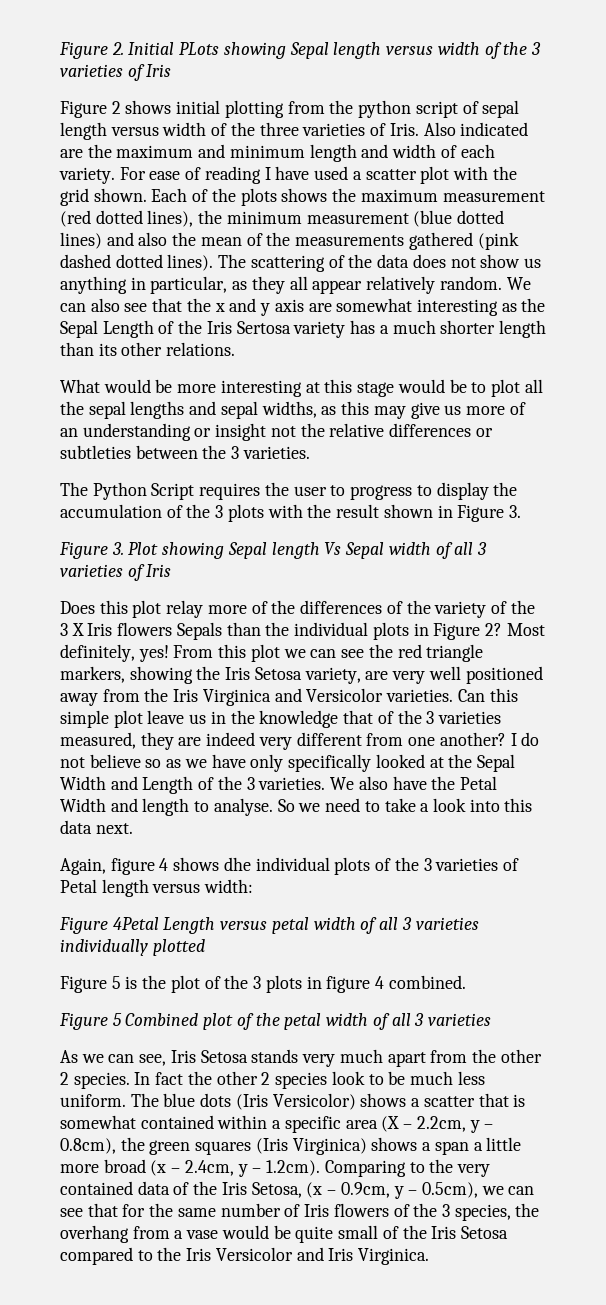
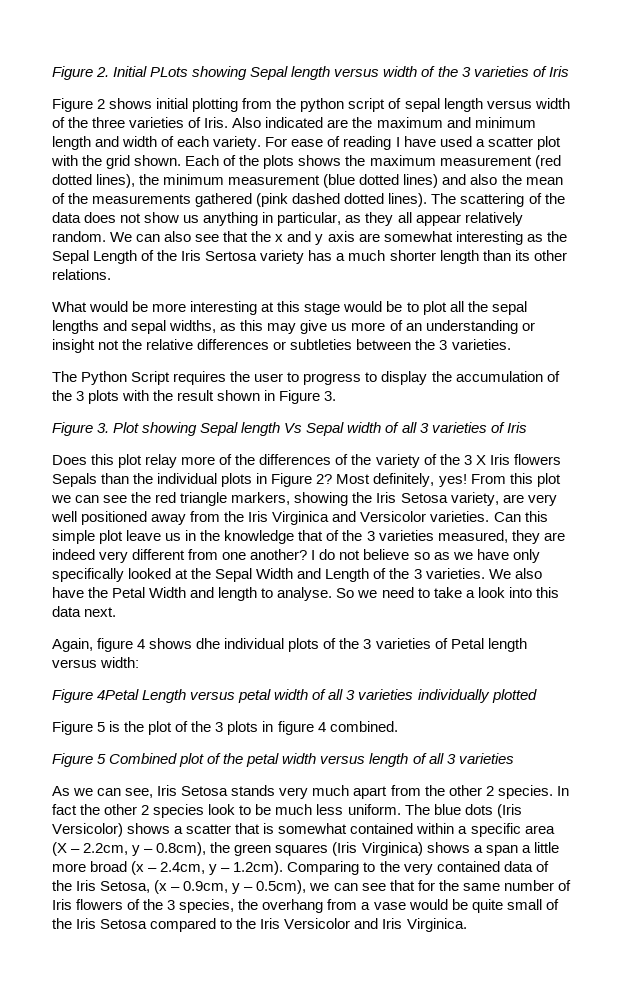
(369, 1019) none -> [320,753,409,767] versus length

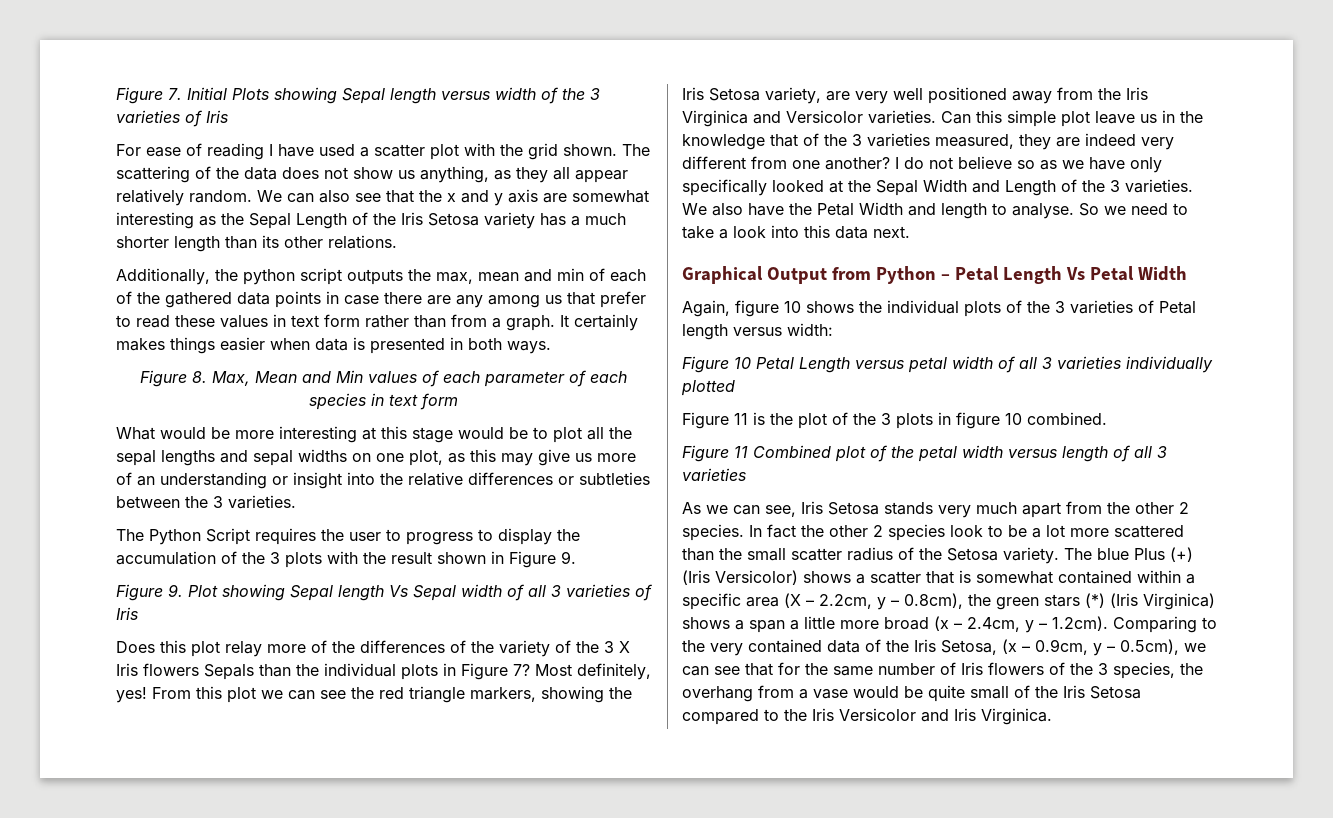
[52,66,189,80] Figure 2. Initial PLots -> [116,87,269,104] Figure 7. Initial Plots
[52,98,570,112] [52,117,536,128] [52,136,262,150] Figure 2 shows initial plotting from the python script of sepal length versus width of the three varieties of Iris. Also indicated are the maximum and minimum length and width of each variety. -> (228, 116) none
[185,155,561,169] [52,174,563,188] [52,193,428,207] Each of the plots shows the maximum measurement (red dotted lines), the minimum measurement (blue dotted lines) and also the mean of the measurements gathered (pink dashed dotted lines). -> (617, 150) none
[203,212,342,226] anything in particular, -> [420,166,489,183] anything,
[205,251,258,261] Sertosa -> [428,213,479,226] Setosa
(111, 274) none -> [116,268,646,285] [116,291,646,308] [116,314,638,331] [116,337,551,354] [140,370,627,387] [309,393,458,410] // Additionally, the python script outputs the max, mean and min of each of the gathered data points in case there are any among us that prefer to read these values in text form rather than from a graph. It certainly makes things easier when data is presented in both ways. // Figure 8. Max, Mean and Min values of each parameter of each species in text form
[169,320,217,333] widths, -> [298,449,443,466] widths on one plot,
[98,340,120,350] not -> [347,472,375,485] into
[324,391,337,401] [52,422,110,436] 3. // Figure 3. -> [561,551,576,564] [116,584,183,601] 9. // Figure 9.
[316,474,333,484] 2? -> [513,664,530,676] 7?
(117, 612) none -> [682,266,1187,284] // Graphical Output from Python – Petal Length Vs Petal Width
[137,638,221,649] 4 shows dhe -> [784,301,882,313] 10 shows the
[97,689,140,700] 4Petal -> [734,357,794,369] 10 Petal
[97,722,106,732] 5 -> [734,413,748,425] 11
[317,722,326,732] 4 -> [1005,413,1022,425] 10
[97,754,107,764] 5 -> [734,446,748,458] 11
[275,804,493,815] much less uniform. The blue dots -> [1032,525,1184,538] [682,547,1193,564] a lot more scattered than the small scatter radius of the Setosa variety. The blue Plus (+)
[275,844,329,856] squares -> [1044,593,1105,608] stars (*)

